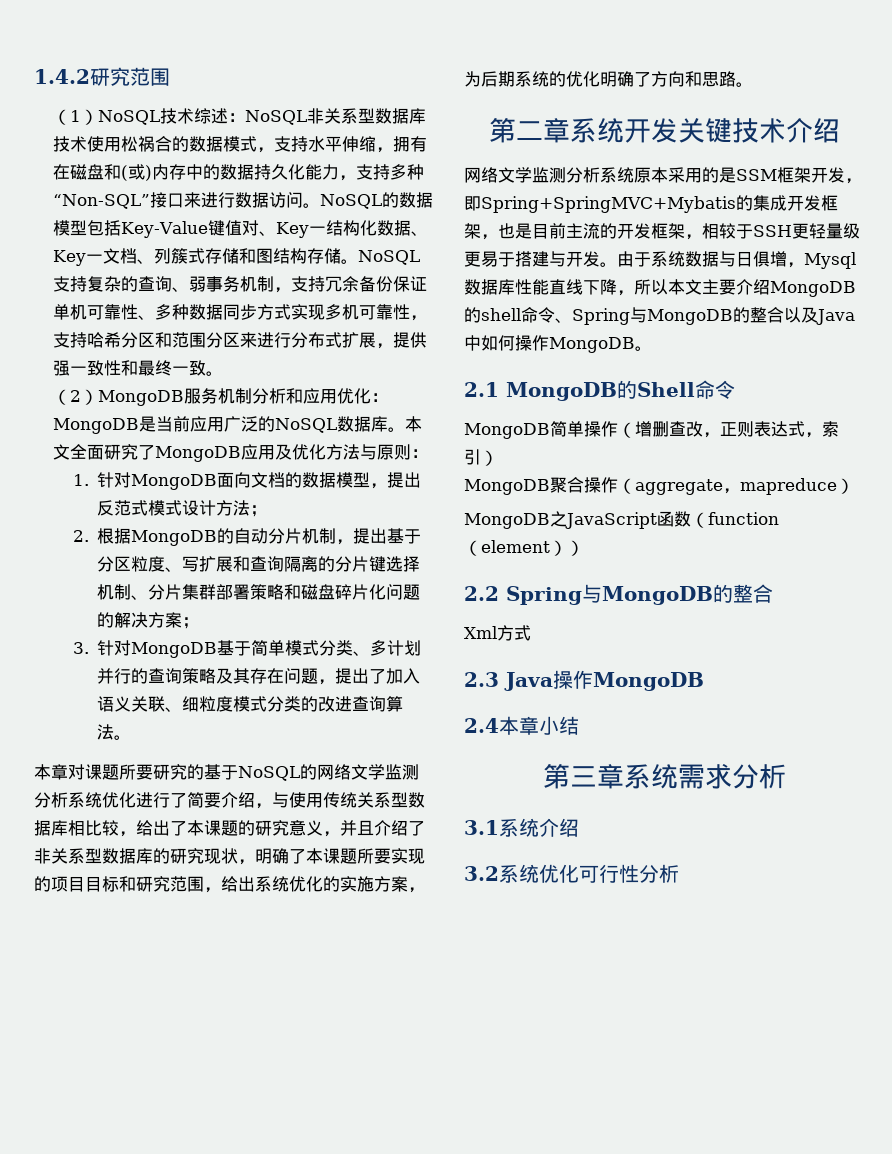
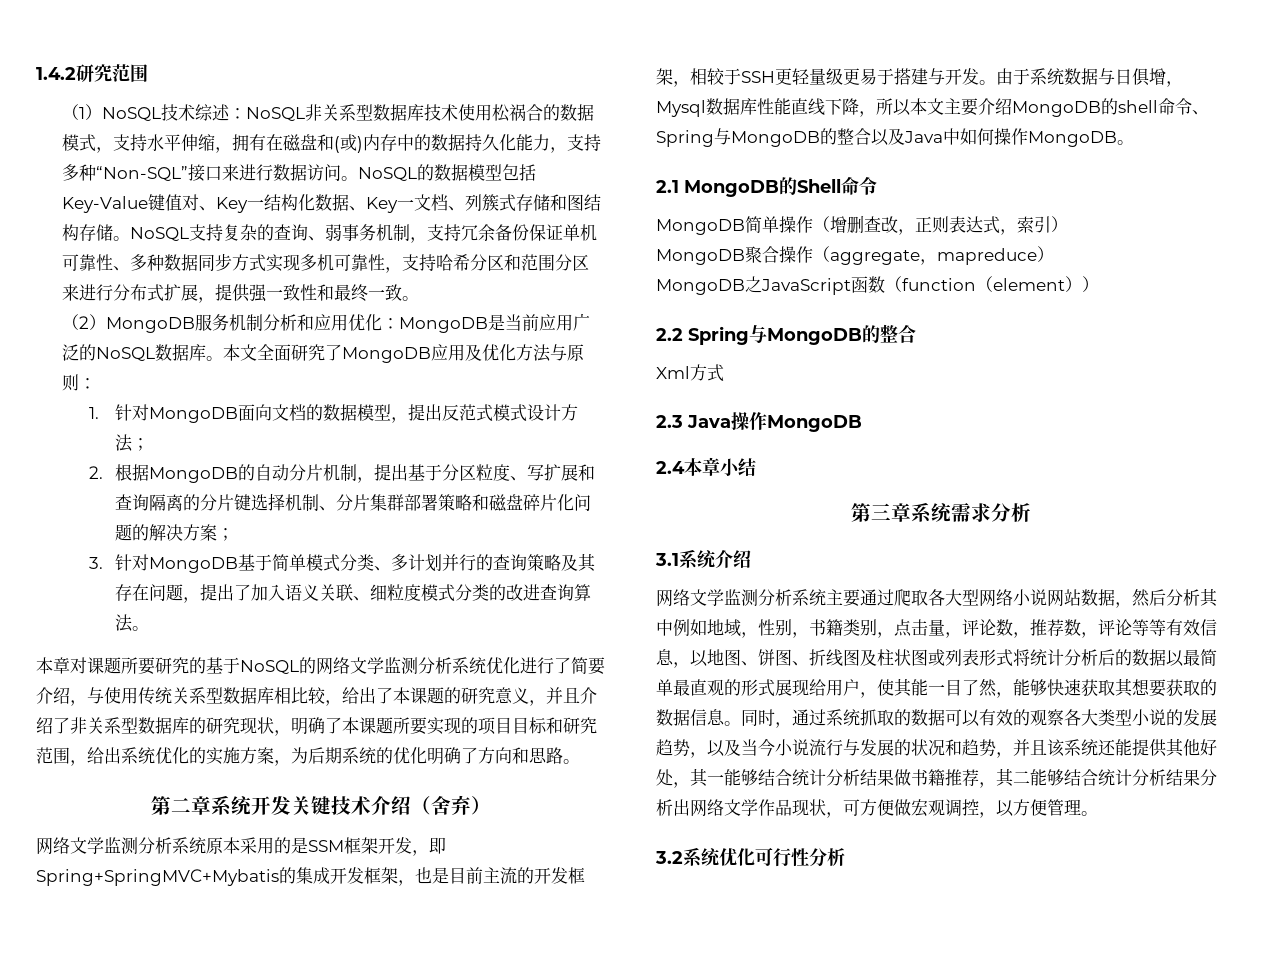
(840, 130) none -> [411,795,491,815] （舍弃）
(579, 827) none -> [656,588,1218,608] [656,619,1217,638] [656,649,1217,668] [656,678,1217,698] [656,709,1217,728] [656,738,1217,758] [656,768,1217,788] [656,799,1098,818] // 网络文学监测分析系统主要通过爬取各大型网络小说网站数据，然后分析其中例如地域，性别，书籍类别，点击量，评论数，推荐数，评论等等有效信息，以地图、饼图、折线图及柱状图或列表形式将统计分析后的数据以最简单最直观的形式展现给用户，使其能一目了然，能够快速获取其想要获取的数据信息。同时，通过系统抓取的数据可以有效的观察各大类型小说的发展趋势，以及当今小说流行与发展的状况和趋势，并且该系统还能提供其他好处，其一能够结合统计分析结果做书籍推荐，其二能够结合统计分析结果分析出网络文学作品现状，可方便做宏观调控，以方便管理。

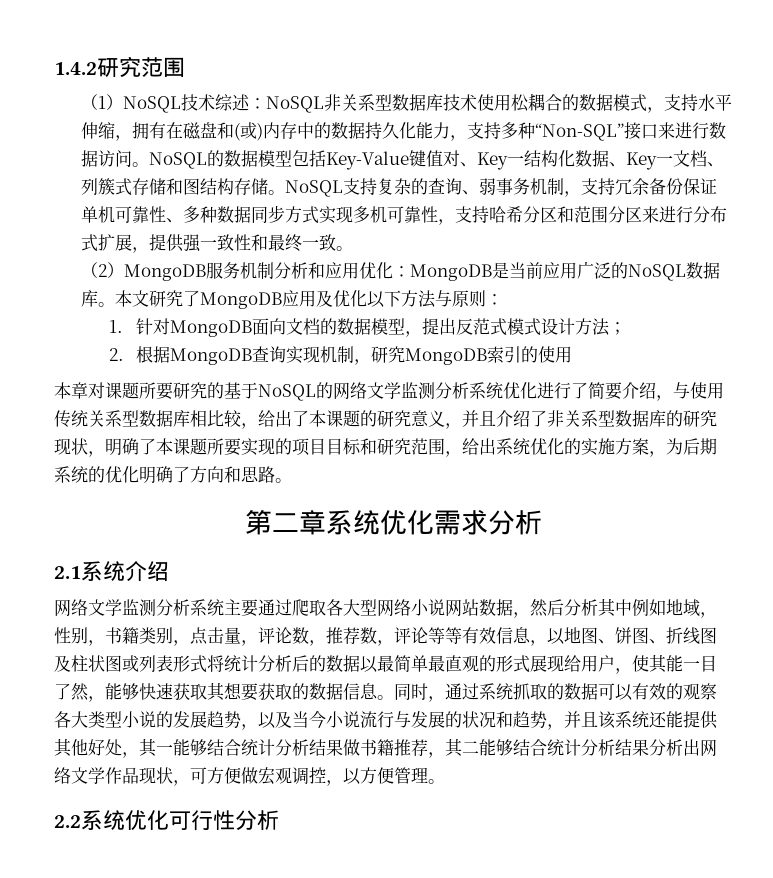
[509,104,527,121] 祸 -> [528,93,546,111] 耦
[257,344,292,361] 全面 -> (150, 298) none
(517, 352) none -> [367,290,402,308] 以下
[237,464,595,483] [114,493,591,512] [114,524,234,541] [88,553,596,573] [114,584,591,603] [114,614,149,632] 的自动分片机制，提出基于分区粒度、写扩展和查询隔离的分片键选择机制、分片集群部署策略和磁盘碎片化问题的解决方案； // 3.针对MongoDB基于简单模式分类、多计划并行的查询策略及其存在问题，提出了加入语义关联、细粒度模式分类的改进查询算法。 -> [252,346,573,365] 查询实现机制，研究MongoDB索引的使用
[251,795,491,815] [36,837,446,856] [36,867,585,886] [656,68,1183,87] [656,98,1209,117] [656,128,1134,147] [656,176,877,197] [656,215,1068,235] [656,246,1054,265] [656,276,1099,295] [656,324,916,345] [656,364,724,382] [656,412,862,432] [656,457,756,477] [851,502,952,523] 开发关键技术介绍（舍弃） // 网络文学监测分析系统原本采用的是SSM框架开发，即Spring+SpringMVC+Mybatis的集成开发框架，也是目前主流的开发框架，相较于SSH更轻量级更易于搭建与开发。由于系统数据与日俱增，Mysql数据库性能直线下降，所以本文主要介绍MongoDB的shell命令、Spring与MongoDB的整合以及Java中如何操作MongoDB。 // 2.1 MongoDB的Shell命令 // MongoDB简单操作（增删查改，正则表达式，索引） // MongoDB聚合操作（aggregate，mapreduce） // MongoDB之JavaScript函数（function（element）） // 2.2 Spring与MongoDB的整合 // Xml方式 // 2.3 Java操作MongoDB // 2.4本章小结 // 第三章系统 -> [380,510,434,535] 优化
[655,553,679,566] 3.1 -> [54,566,81,579] 2.1
[655,851,683,864] 3.2 -> [54,815,81,828] 2.2

